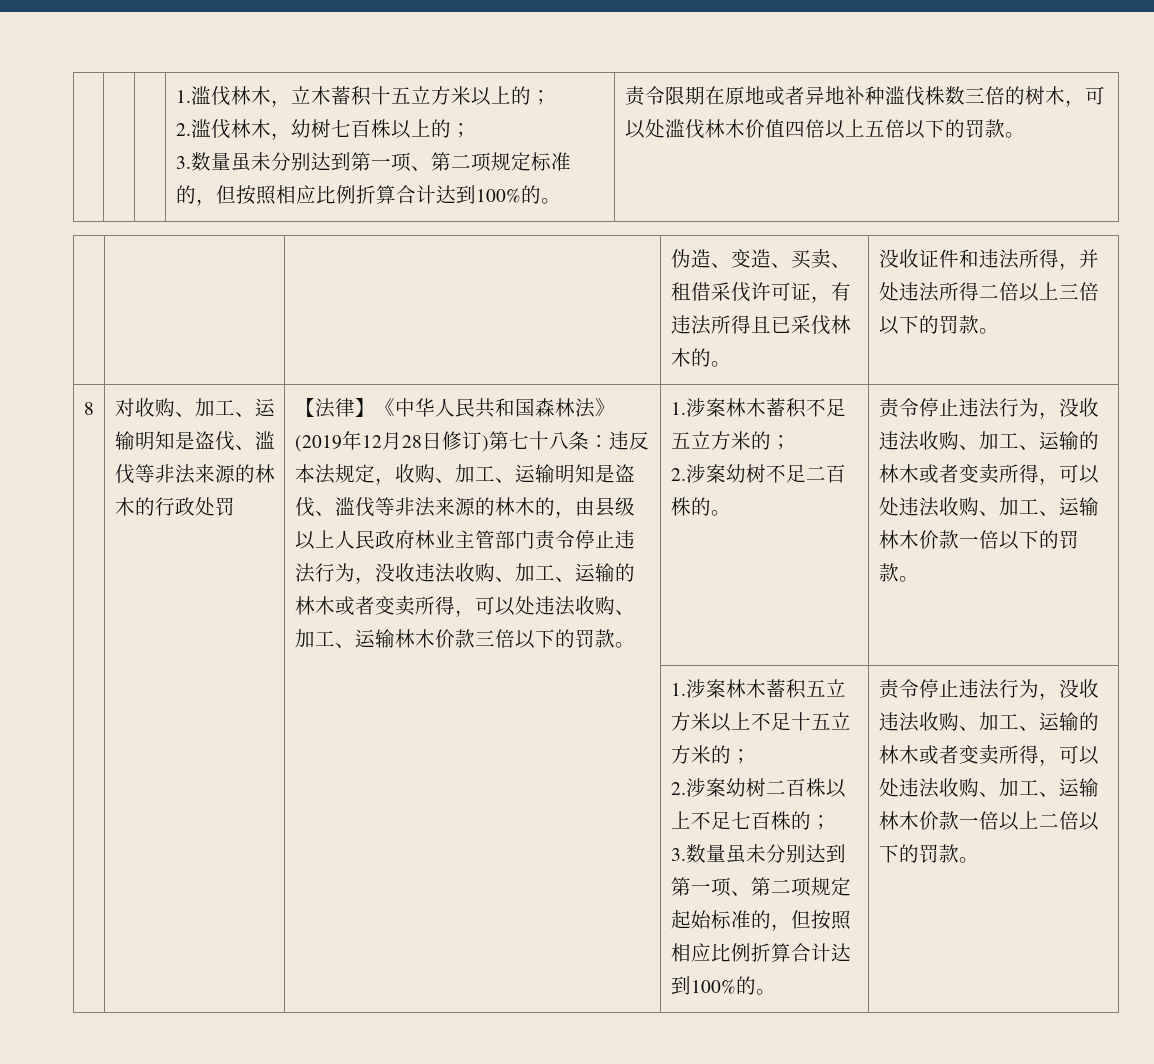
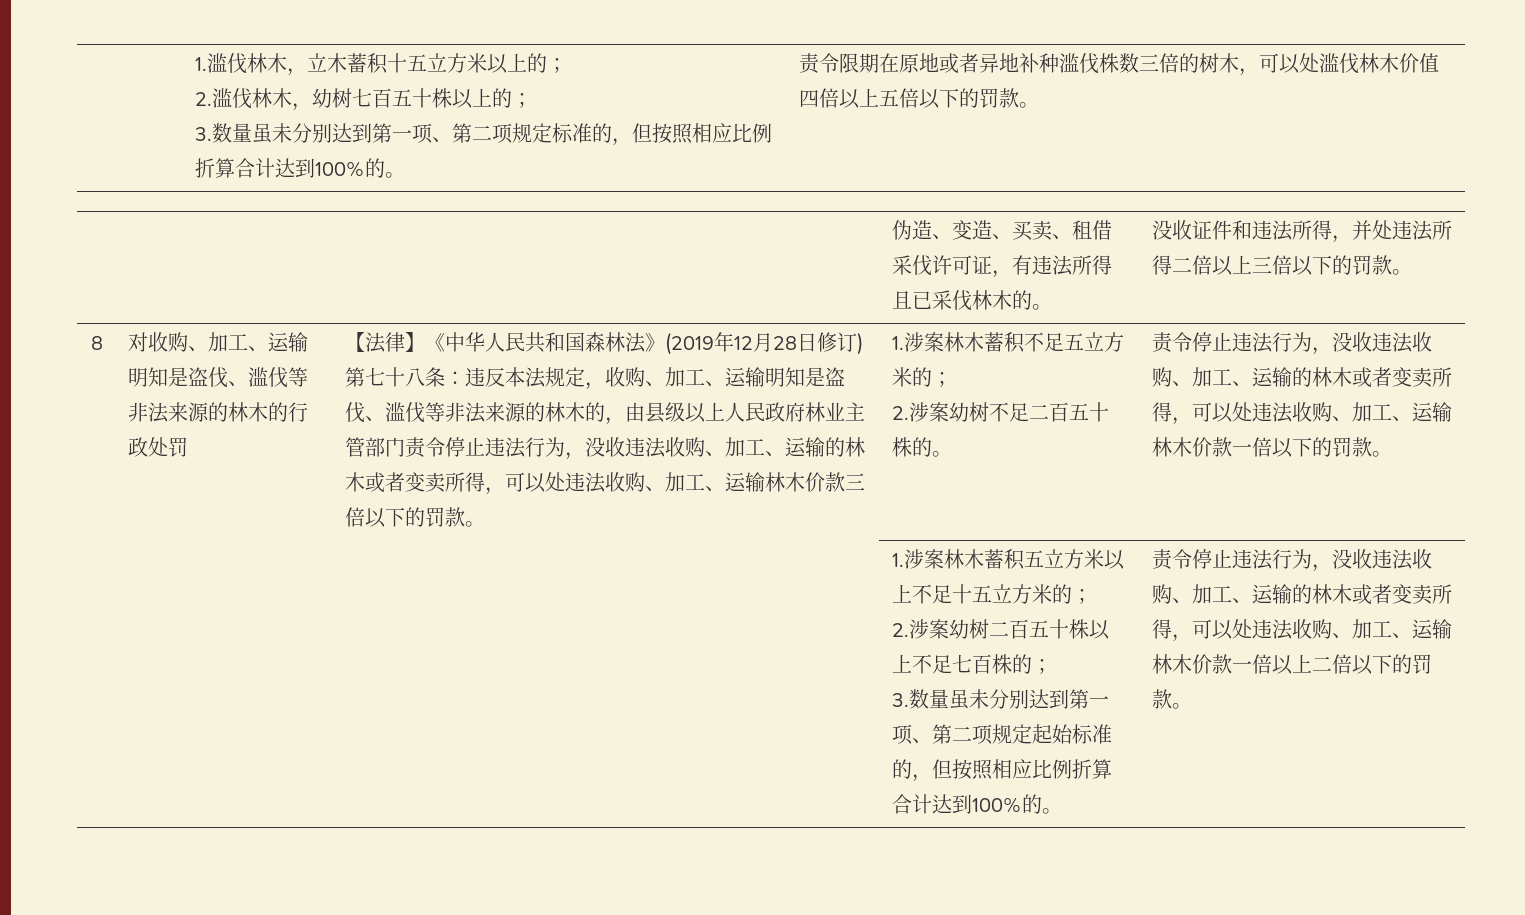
(371, 128) none -> [391,88,432,108] 五十
(846, 473) none -> [1068,402,1109,422] 五十
(806, 787) none -> [1028,619,1069,639] 五十

